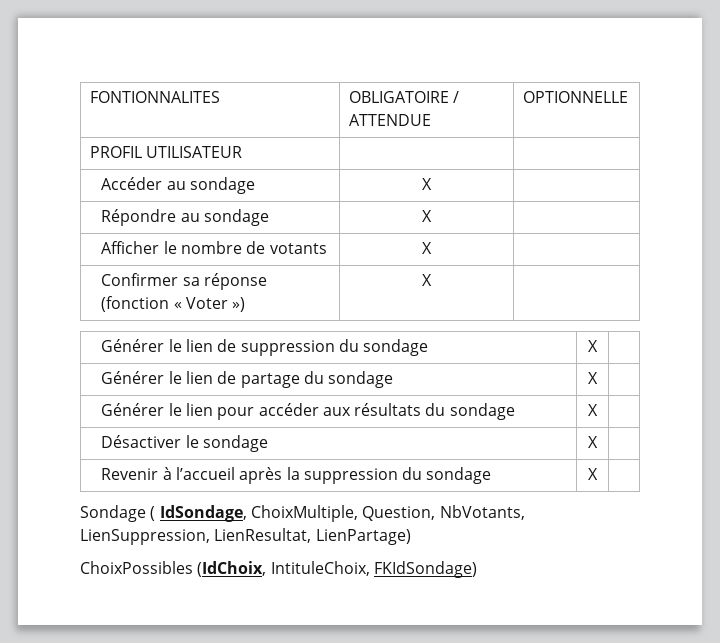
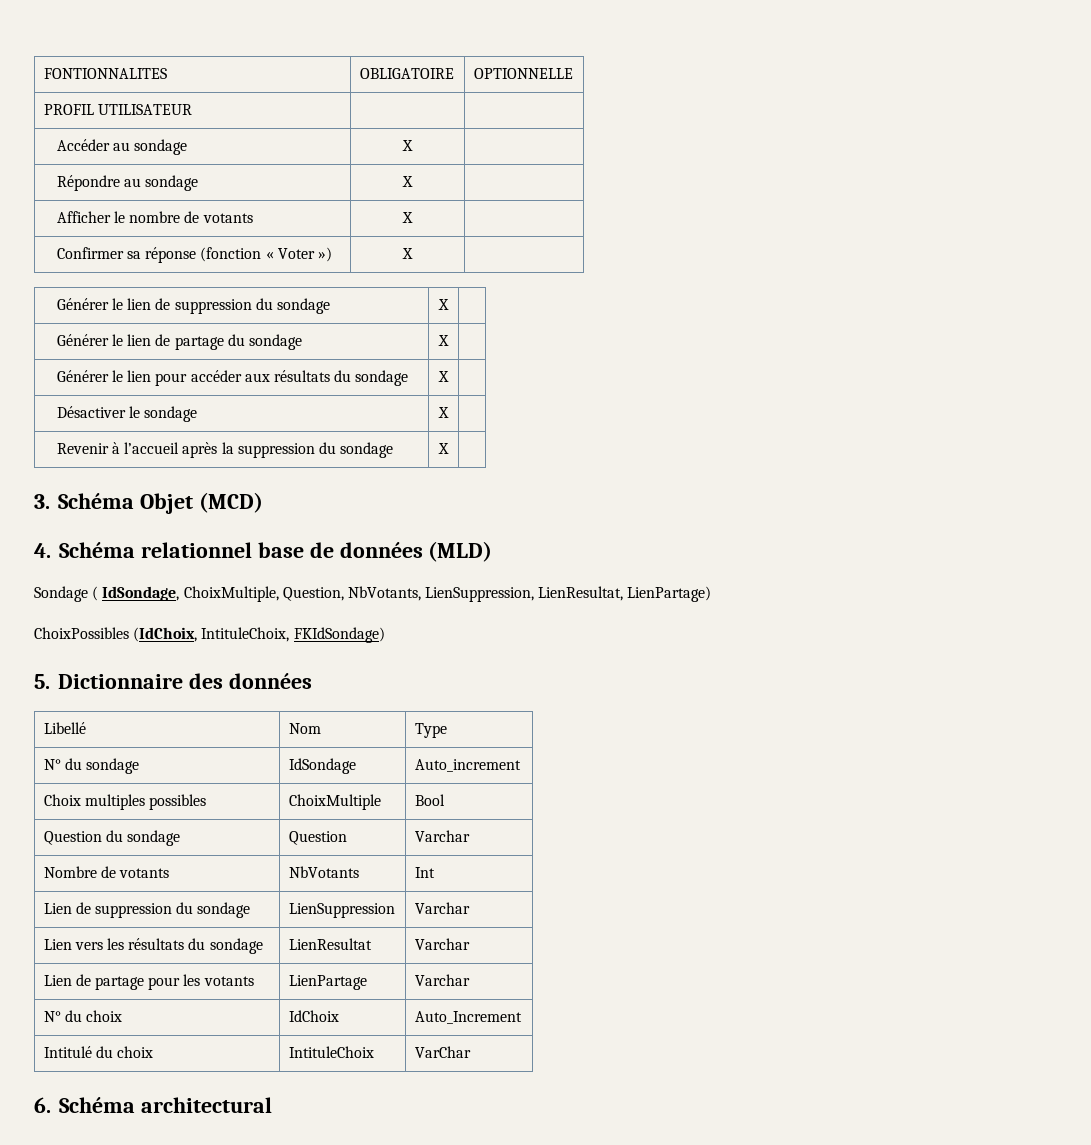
[453,91,460,103] [348,114,431,126] / ATTENDUE -> (454, 73) none
(598, 474) none -> [34,492,263,514] [34,541,493,562] // 3. Schéma Objet (MCD) // 4. Schéma relationnel base de données (MLD)
(477, 569) none -> [34,673,312,689] [43,722,86,734] [288,723,321,734] [414,723,447,738] [43,758,140,774] [288,758,356,774] [414,759,521,772] [43,794,207,810] [288,794,381,810] [414,794,445,806] [43,830,181,846] [288,831,347,845] [414,830,470,842] [43,866,170,878] [288,866,359,878] [414,867,435,878] [43,902,251,918] [288,903,395,918] [414,902,470,914] [43,938,263,954] [288,938,372,950] [414,938,470,950] [43,974,254,990] [288,975,367,990] [414,974,470,986] [43,1010,123,1022] [288,1010,339,1022] [414,1011,522,1024] [43,1046,154,1058] [288,1046,374,1058] [414,1046,471,1058] [34,1097,272,1113] // 5. Dictionnaire des données // Libellé | Nom | Type // N° du sondage | IdSondage | Auto_increment // Choix multiples possibles | ChoixMultiple | Bool // Question du sondage | Question | Varchar // Nombre de votants | NbVotants | Int // Lien de suppression du sondage | LienSuppression | Varchar // Lien vers les résultats du sondage | LienResultat | Varchar // Lien de partage pour les votants | LienPartage | Varchar // N° du choix | IdChoix | Auto_Increment // Intitulé du choix | IntituleChoix | VarChar // 6. Schéma architectural

